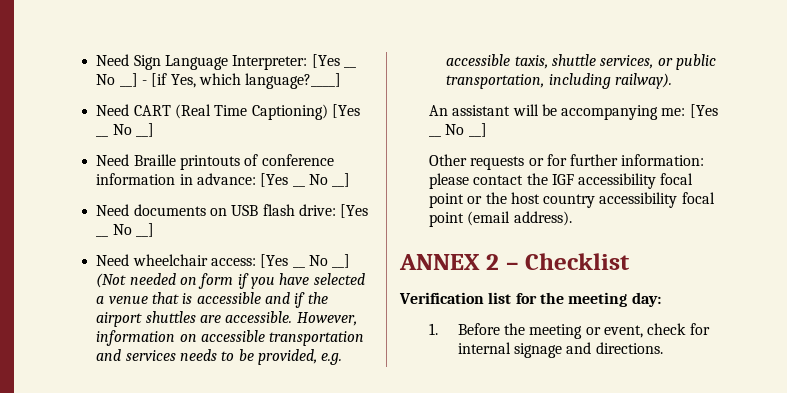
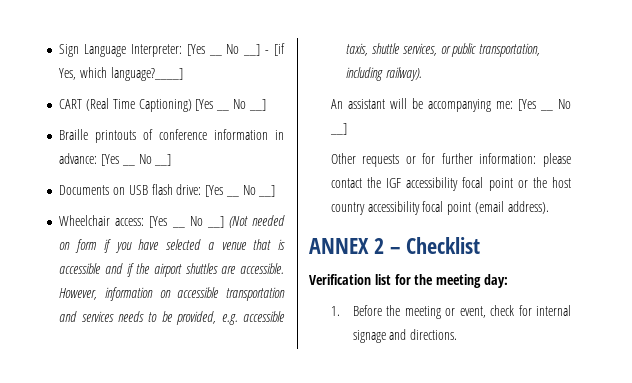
[96,54,130,66] Need -> (59, 50) none
[96,104,130,116] Need -> (183, 74) none
[96,154,130,166] Need -> (266, 105) none
[96,204,206,216] Need documents -> [59,185,110,195] Documents
[96,254,208,266] Need wheelchair -> [59,215,111,226] Wheelchair

